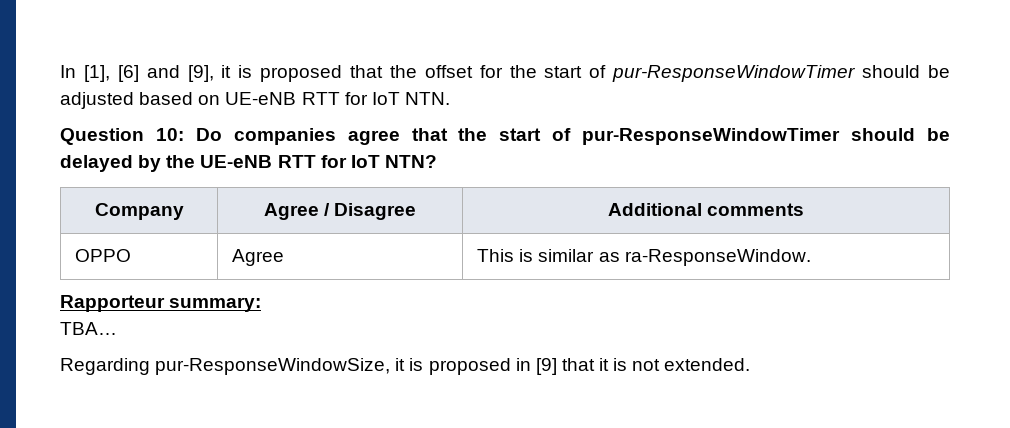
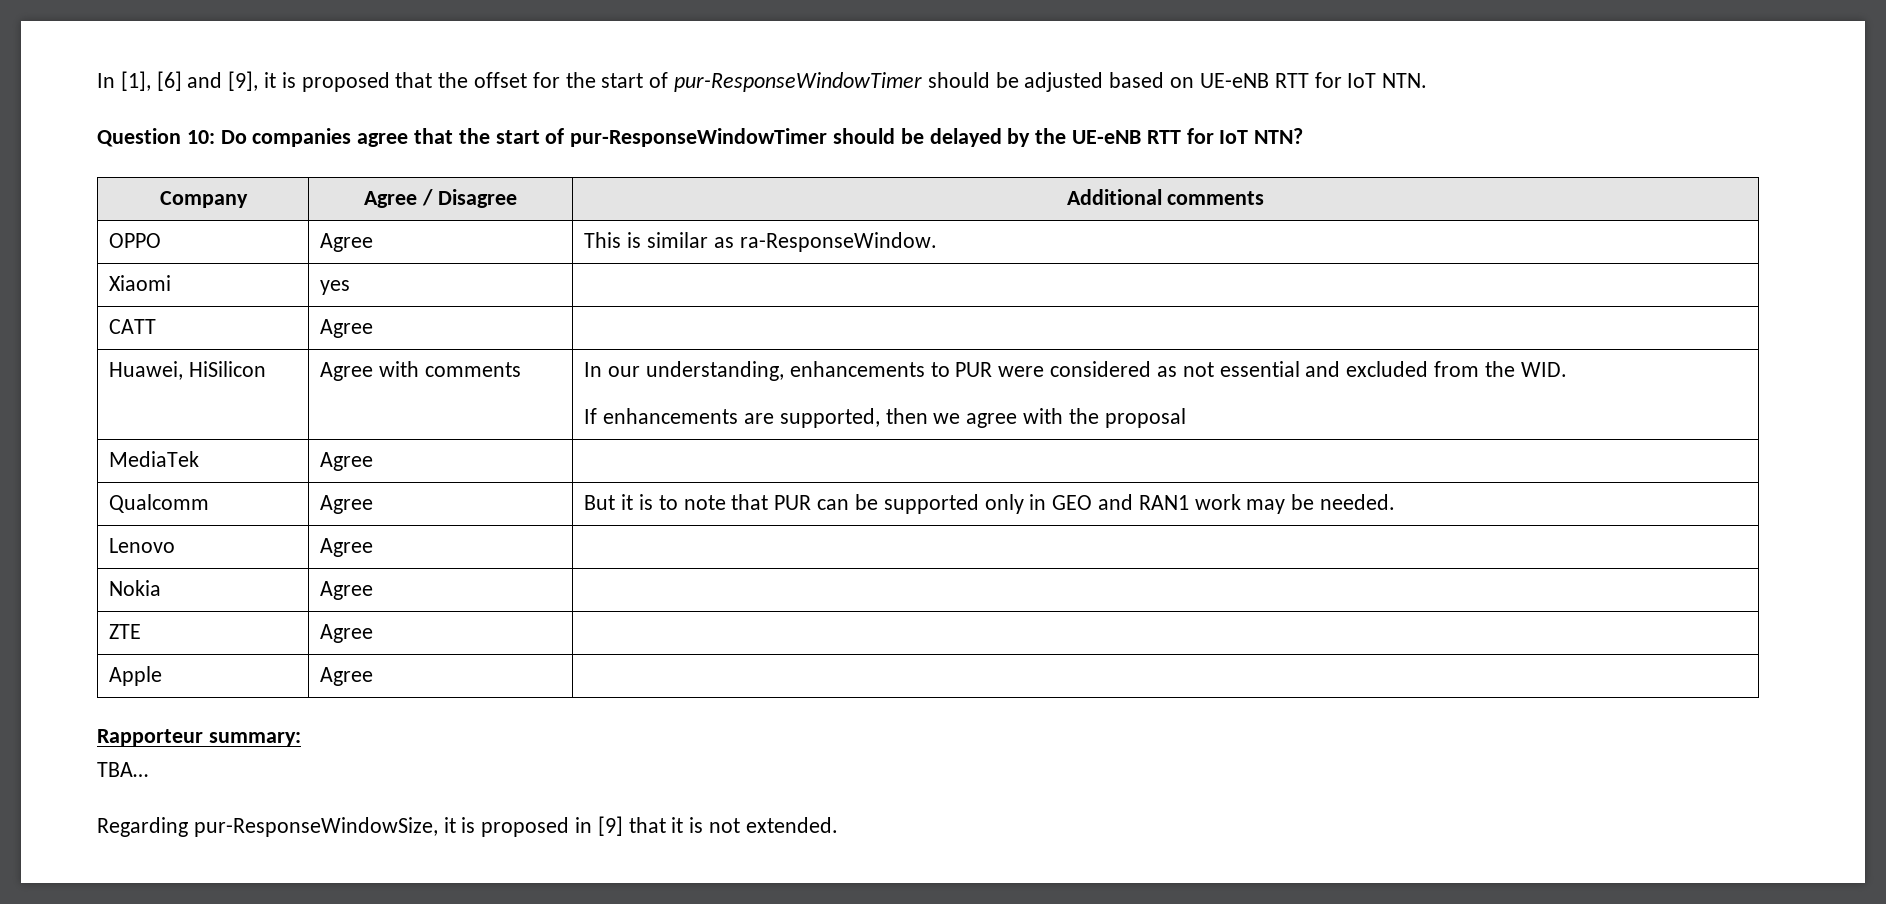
(811, 257) none -> [109,275,172,291] [320,280,351,295] [109,319,157,334] [320,319,374,338] [109,361,267,380] [320,361,522,381] [584,361,1567,381] [584,408,1186,428] [109,451,200,467] [320,452,374,471] [109,494,210,513] [320,495,374,514] [584,494,1395,514] [109,538,176,553] [320,538,374,557] [109,580,162,596] [320,581,374,600] [109,624,142,639] [320,624,374,643] [109,666,163,686] [320,667,374,686] // Xiaomi | yes | // CATT | Agree | // Huawei, HiSilicon | Agree with comments | In our understanding, enhancements to PUR were considered as not essential and excluded from the WID. // If enhancements are supported, then we agree with the proposal // MediaTek | Agree | // Qualcomm | Agree | But it is to note that PUR can be supported only in GEO and RAN1 work may be needed. // Lenovo | Agree | // Nokia | Agree | // ZTE | Agree | // Apple | Agree |

